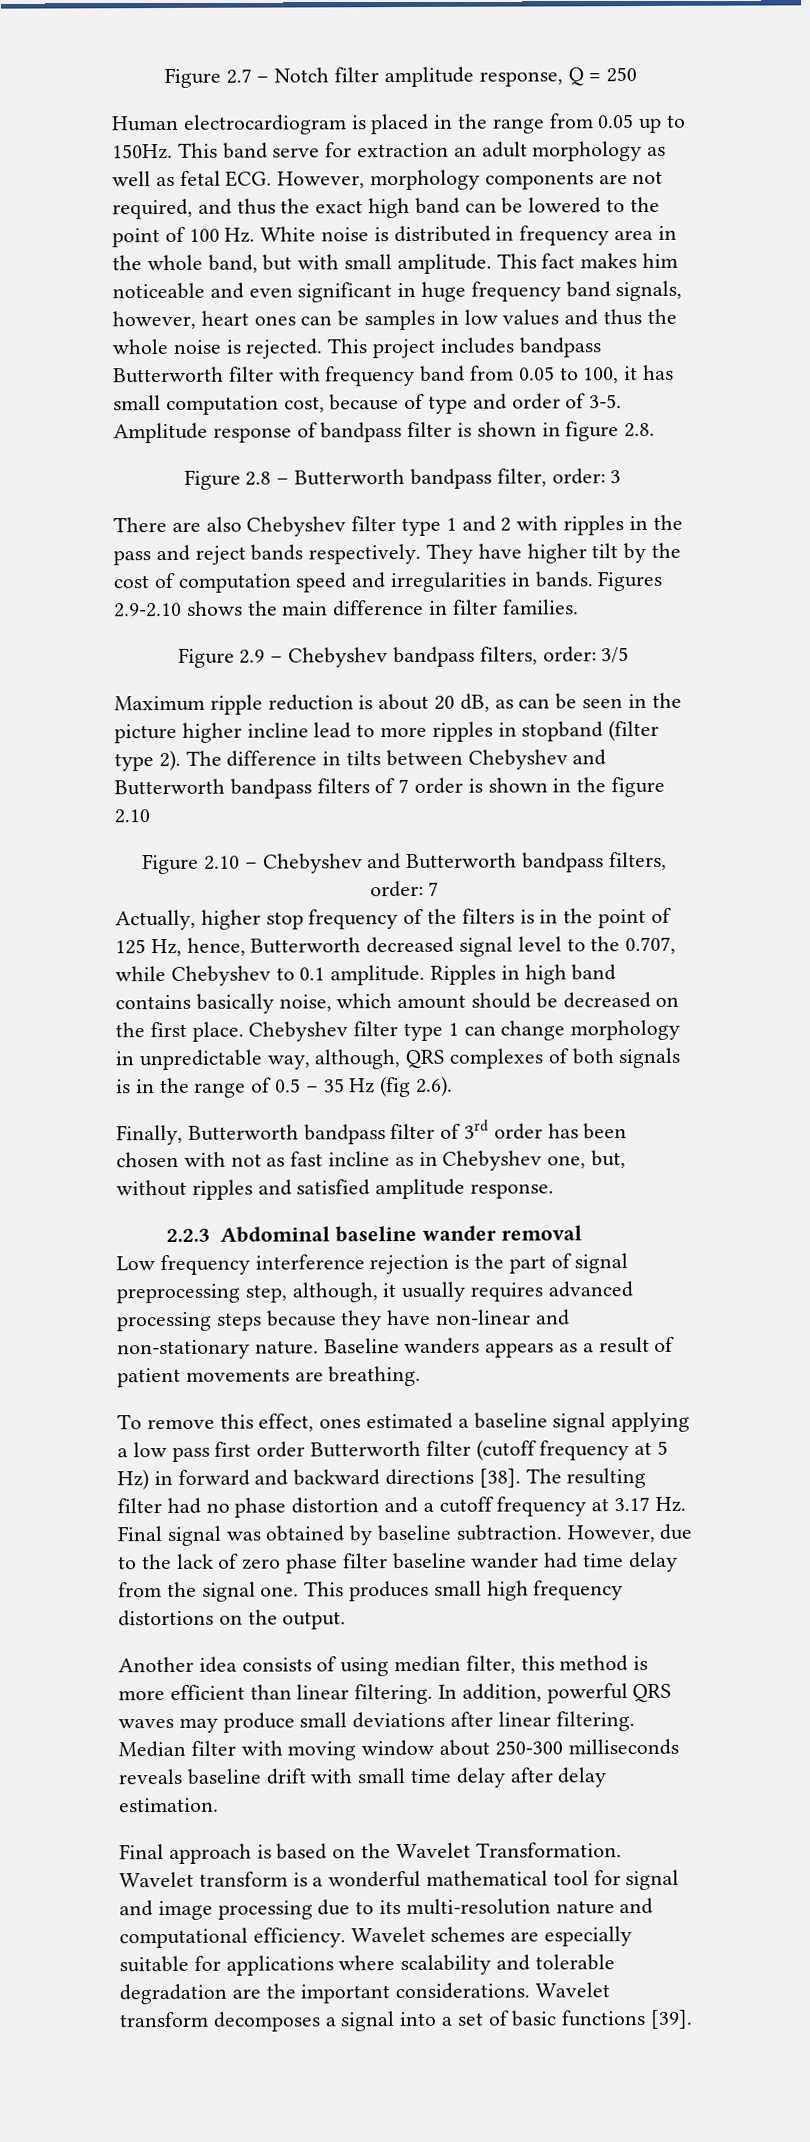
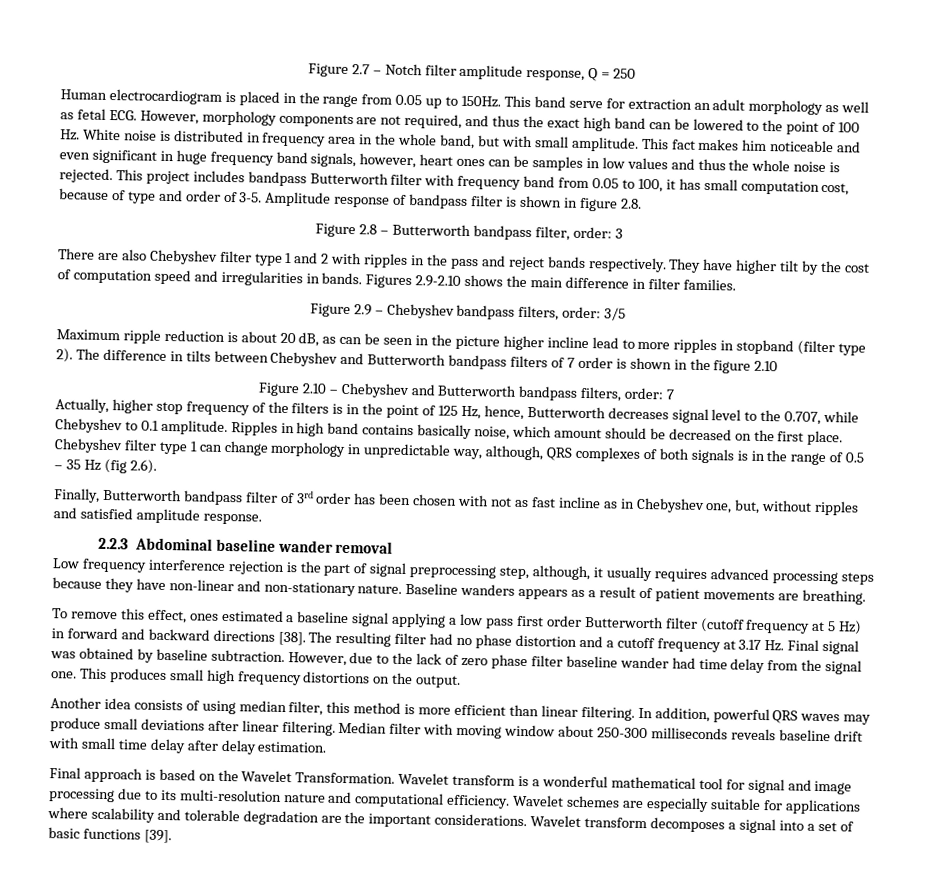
[366,936,455,954] decreased -> [607,407,669,420] decreases

